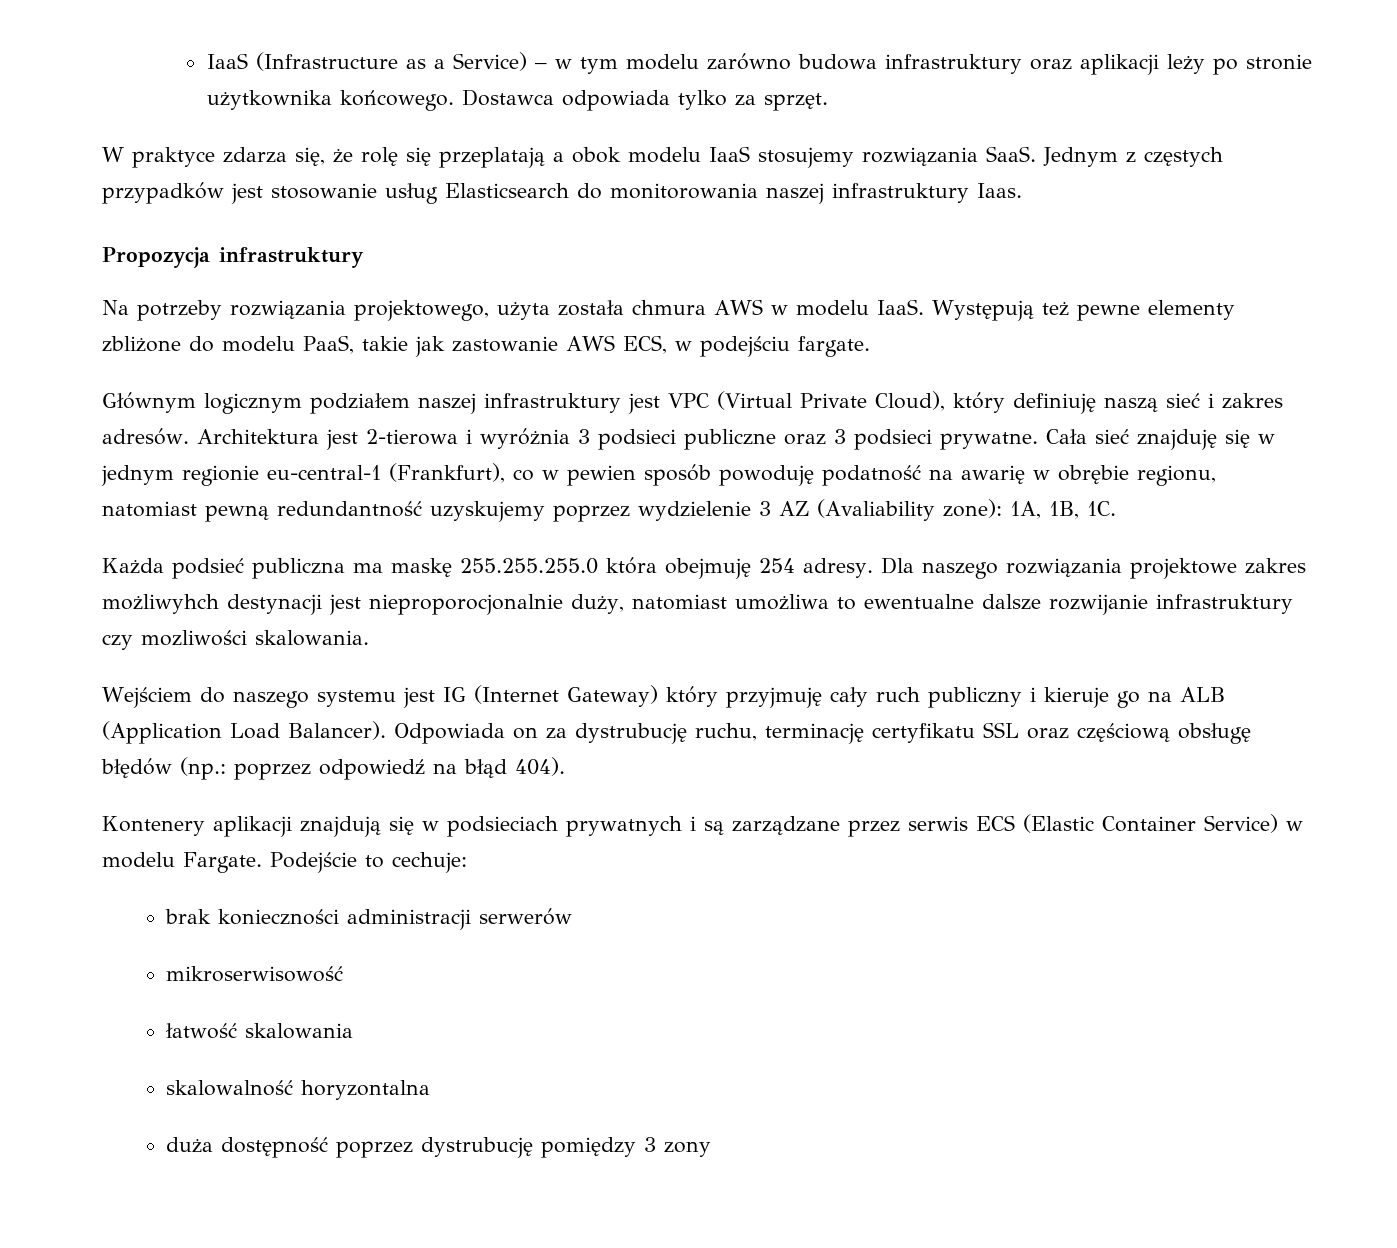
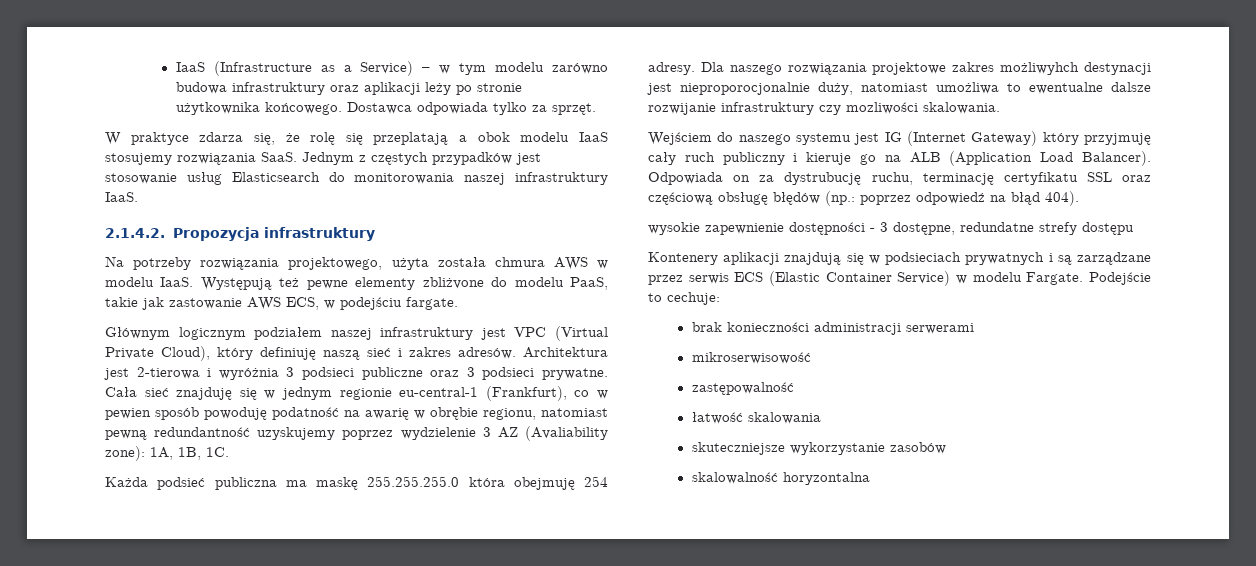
[977,183,1022,198] Iaas. // -> [105,192,138,202] [105,228,165,238] IaaS. // 2.1.4.2.
[102,336,181,352] zbliżone -> [422,277,484,289] zbliżvone
(565, 766) none -> [648,222,1134,235] // wysokie zapewnienie dostępności - 3 dostępne, redundatne strefy dostępu
[479,908,573,925] serwerów -> [905,323,974,334] serwerami
(344, 974) none -> [691,382,794,395] // zastępowalność
(354, 1031) none -> [691,442,946,455] // skuteczniejsze wykorzystanie zasobów
[166,1137,712,1158] // duża dostępność poprzez dystrubucję pomiędzy 3 zony -> (870, 478) none

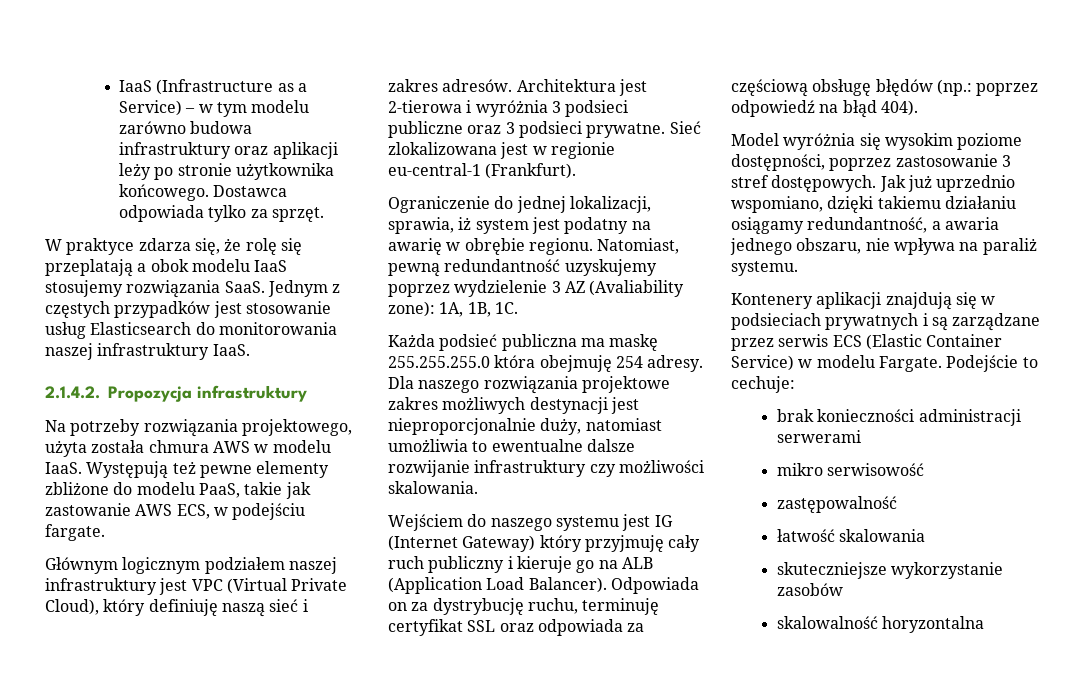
[422,277,484,289] zbliżvone -> [45,482,109,495] zbliżone
[105,386,609,401] [105,407,339,420] Cała sieć znajduję się w jednym regionie eu-central-1 (Frankfurt), co w pewien sposób powoduję podatność -> [669,121,701,134] [388,142,615,159] [388,163,577,179] [388,196,651,213] [388,217,629,234] Sieć zlokalizowana jest w regionie eu-central-1 (Frankfurt). // Ograniczenie do jednej lokalizacji, sprawia, iż system jest podatny
[483,408,608,420] regionu, natomiast -> [528,238,680,255] regionu. Natomiast,
[1000,62,1080,75] możliwyhch -> [442,397,526,414] możliwych
[680,82,810,95] nieproporocjonalnie -> [388,418,536,435] nieproporcjonalnie
[936,82,999,94] umożliwa -> [388,439,468,452] umożliwia
[846,102,918,114] mozliwości -> [618,460,704,473] możliwości
[784,172,1151,185] dystrubucję ruchu, terminację certyfikatu SSL oraz -> [432,598,660,615] [388,619,645,636] dystrybucję ruchu, terminuję certyfikat SSL oraz odpowiada za
[648,222,1134,235] wysokie zapewnienie dostępności - 3 dostępne, redundatne strefy dostępu -> [731,133,1023,150] [731,154,1011,171] [731,175,1016,192] [731,196,1016,213] [731,217,999,235] [730,238,1037,255] [731,261,798,276] Model wyróżnia się wysokim poziome dostępności, poprzez zastosowanie 3 stref dostępowych. Jak już uprzednio wspomiano, dzięki takiemu działaniu osiągamy redundantność, a awaria jednego obszaru, nie wpływa na paraliż systemu.
[691,352,811,364] mikroserwisowość -> [776,463,925,476] mikro serwisowość

